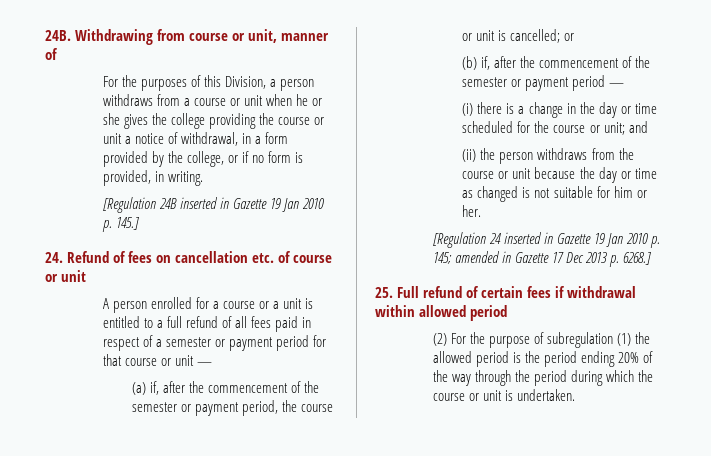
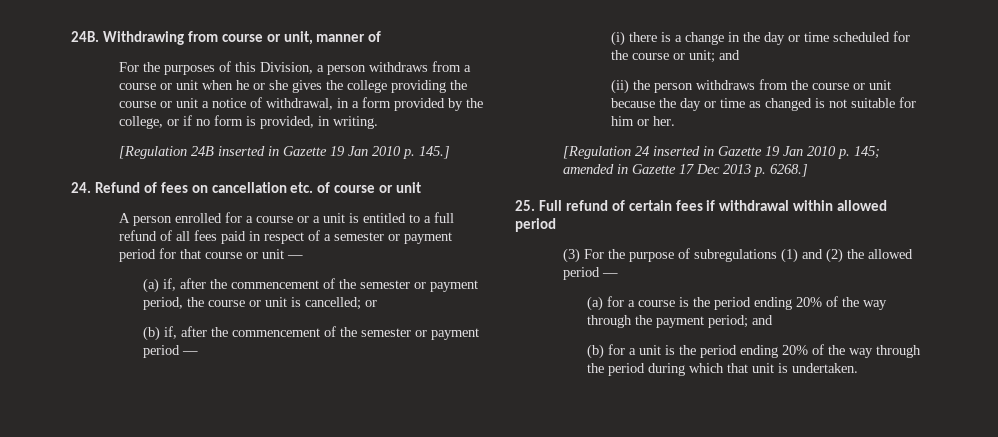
[432,333,447,346] (2) -> [562,248,580,263] (3)
[547,332,651,348] [432,351,510,367] subregulation (1) the allowed period -> [693,248,913,263] [562,267,618,280] [586,296,887,311] [586,315,773,328] [586,344,661,359] subregulations (1) and (2) the allowed period — // (a) for a course is the period ending 20% of the way through the payment period; and // (b) for a unit
[638,370,654,382] [432,393,480,401] the course or -> [726,363,748,373] that

